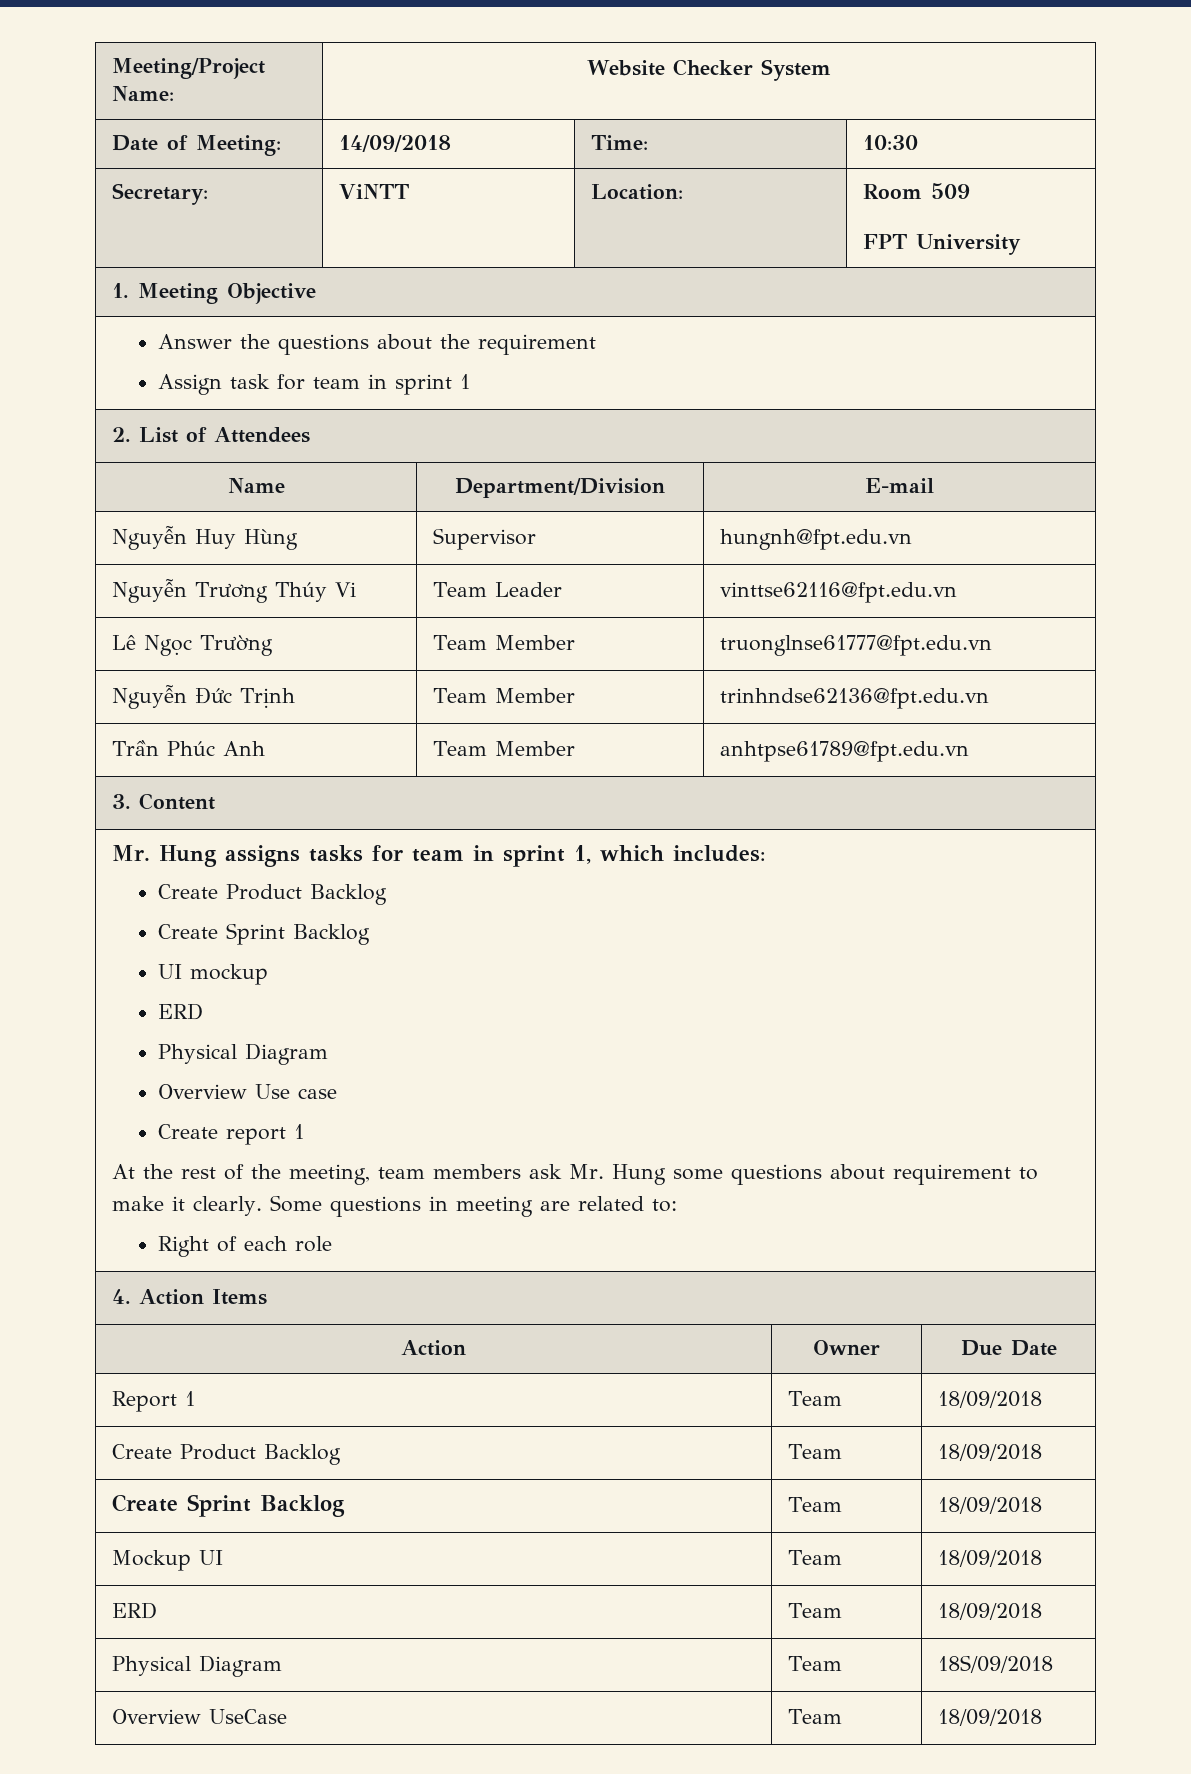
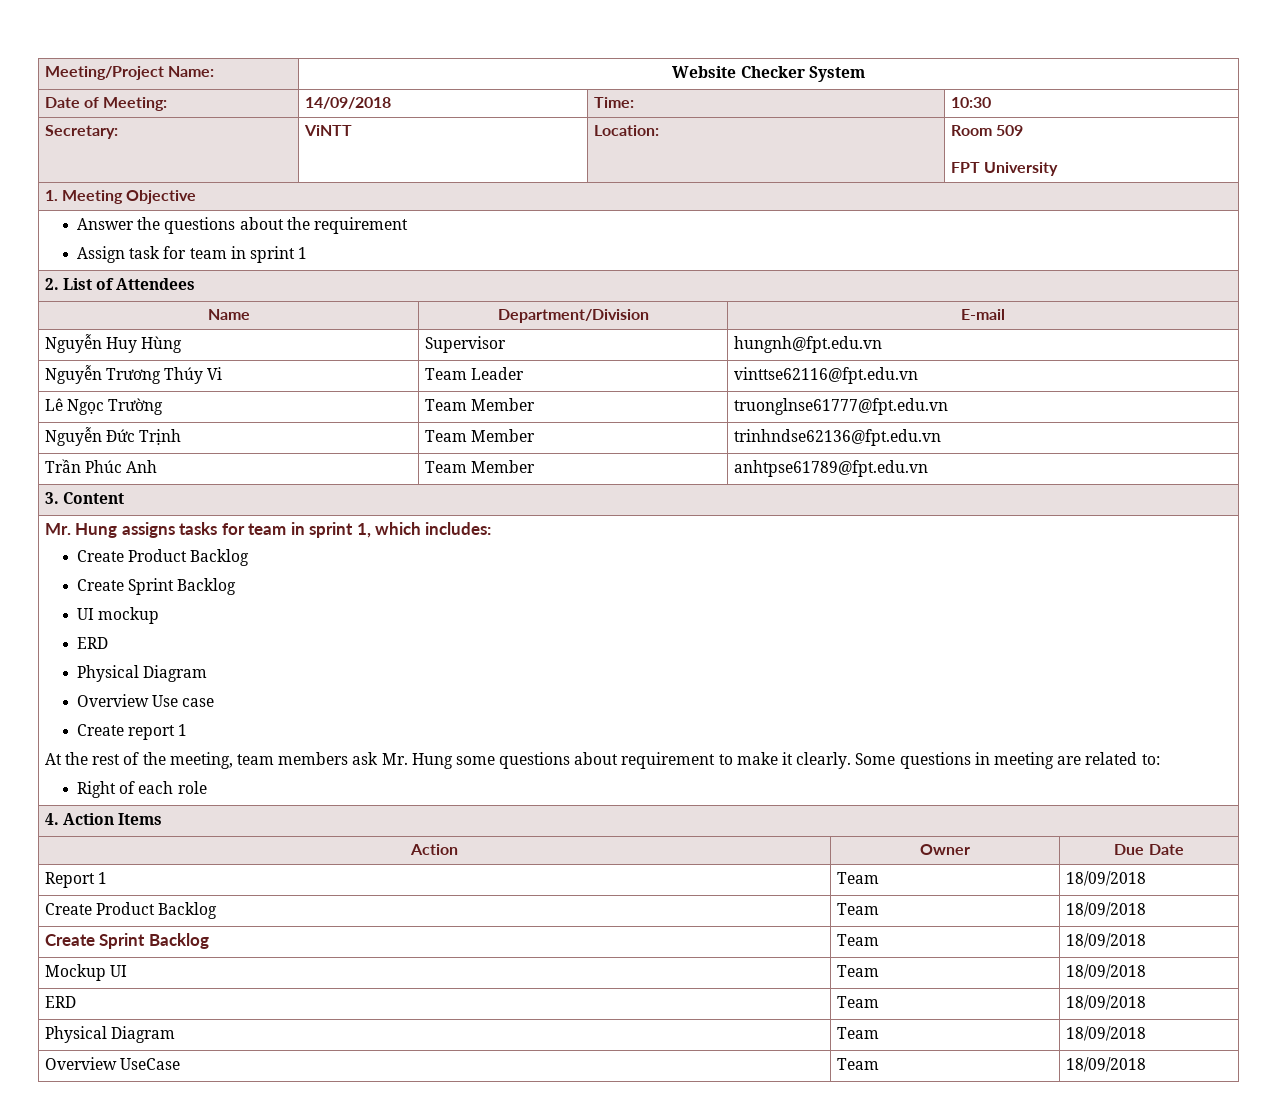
[937,1655,1053,1673] 18S/09/2018 -> [1065,1026,1146,1041] 18/09/2018

